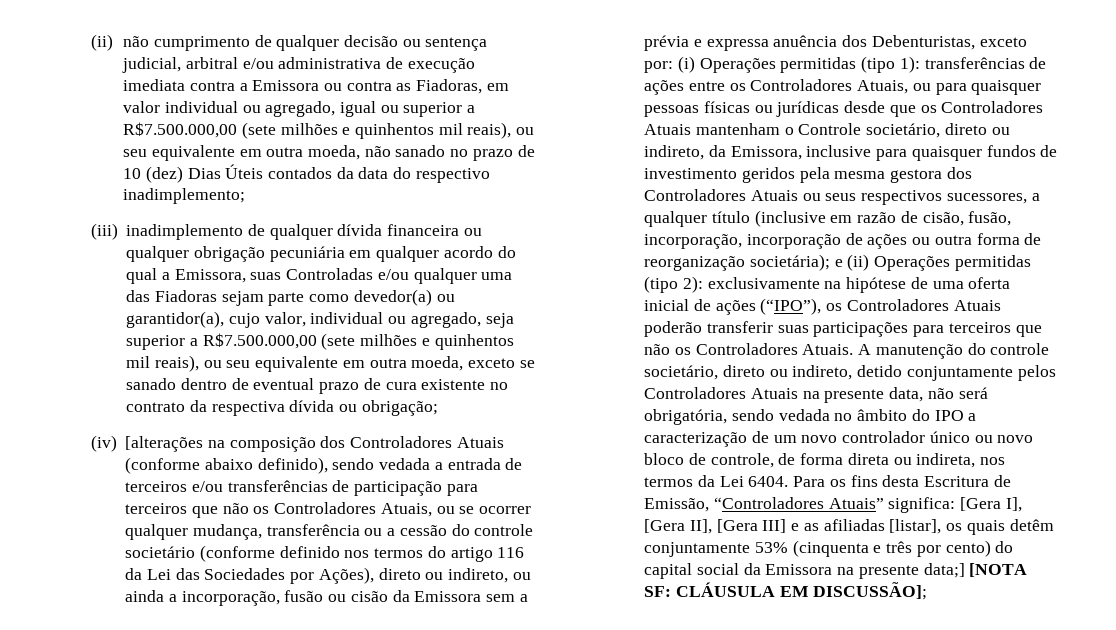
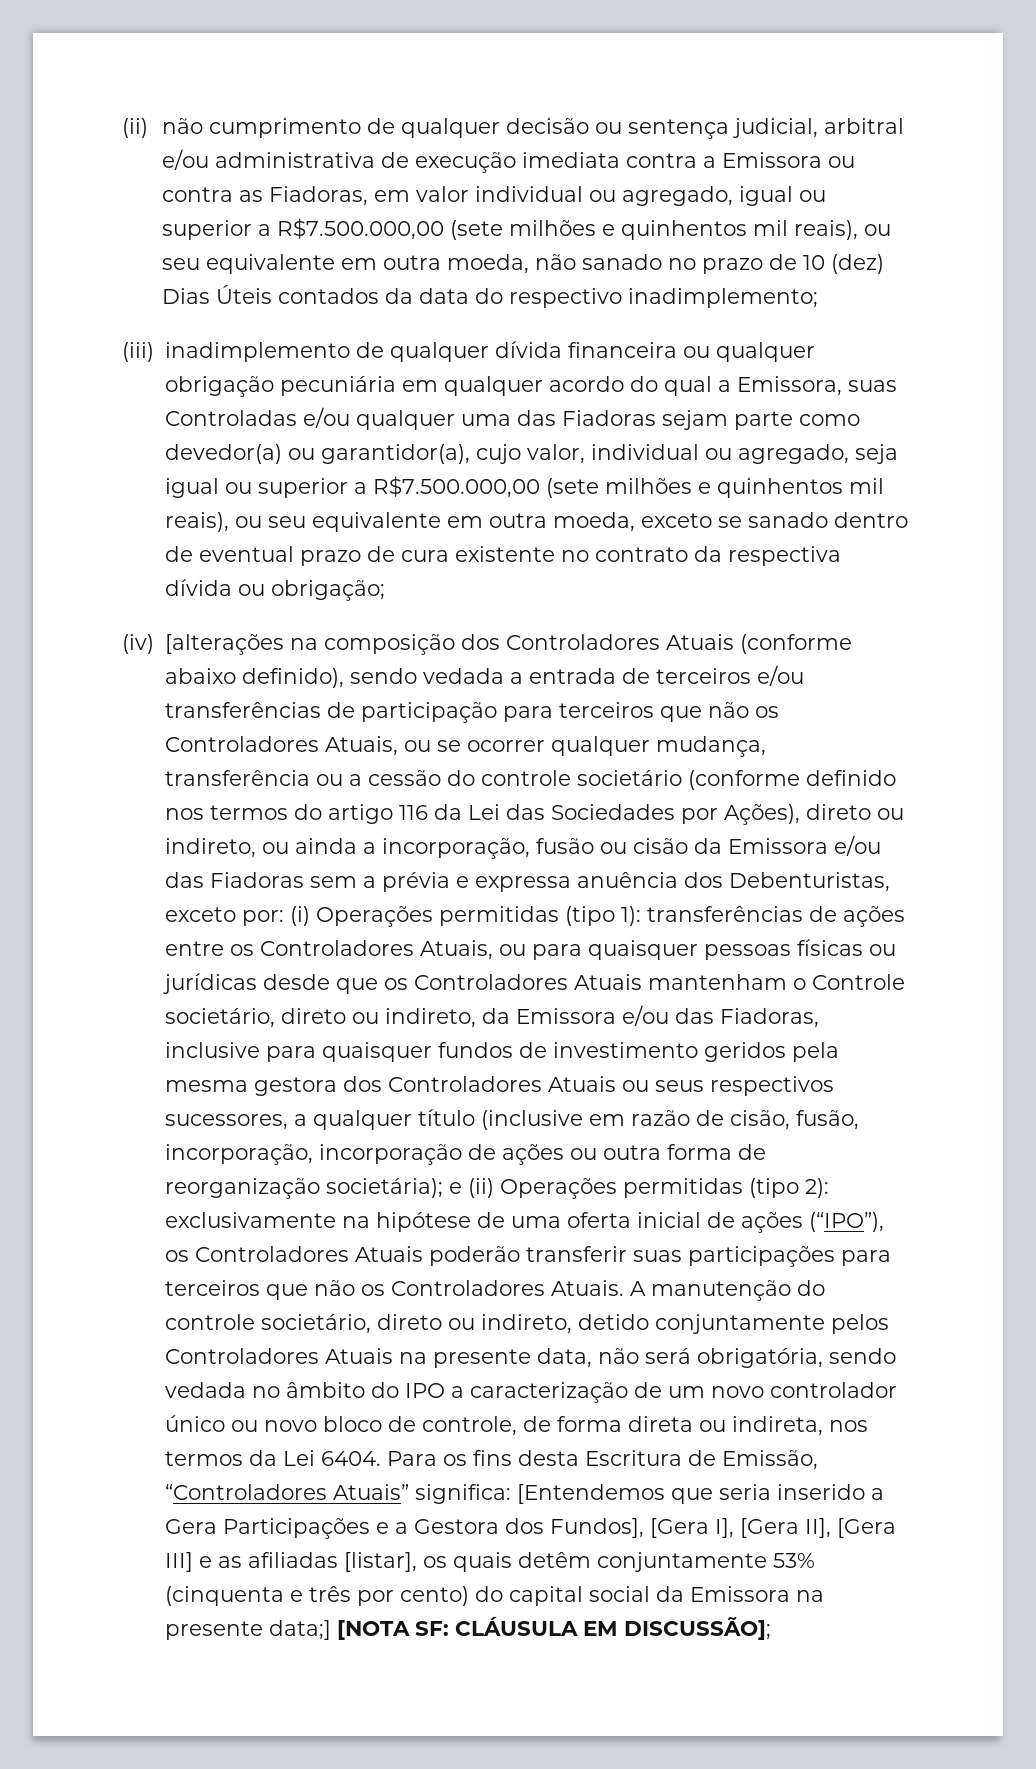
(514, 320) none -> [165,478,253,498] igual ou
(482, 596) none -> [834,835,882,856] [165,872,305,888] e/ou das Fiadoras
[730,146,802,160] Emissora, -> [516,1005,820,1028] Emissora e/ou das Fiadoras,
(956, 505) none -> [517,1484,885,1504] [165,1518,645,1539] [Entendemos que seria inserido a Gera Participações e a Gestora dos Fundos],

